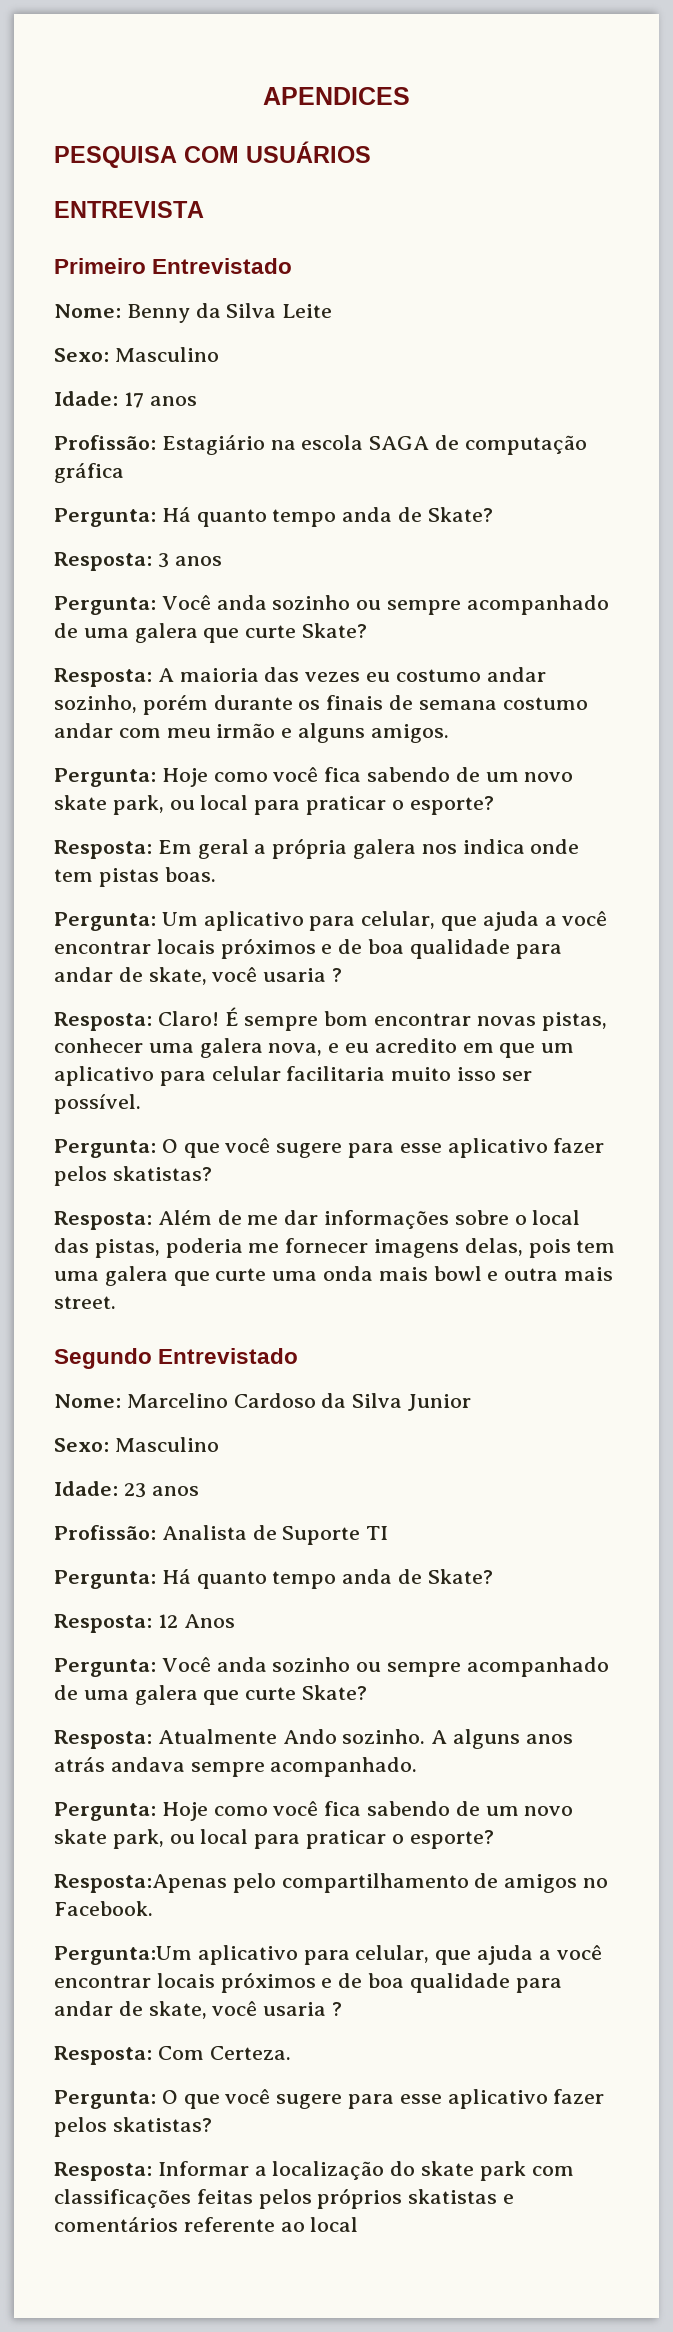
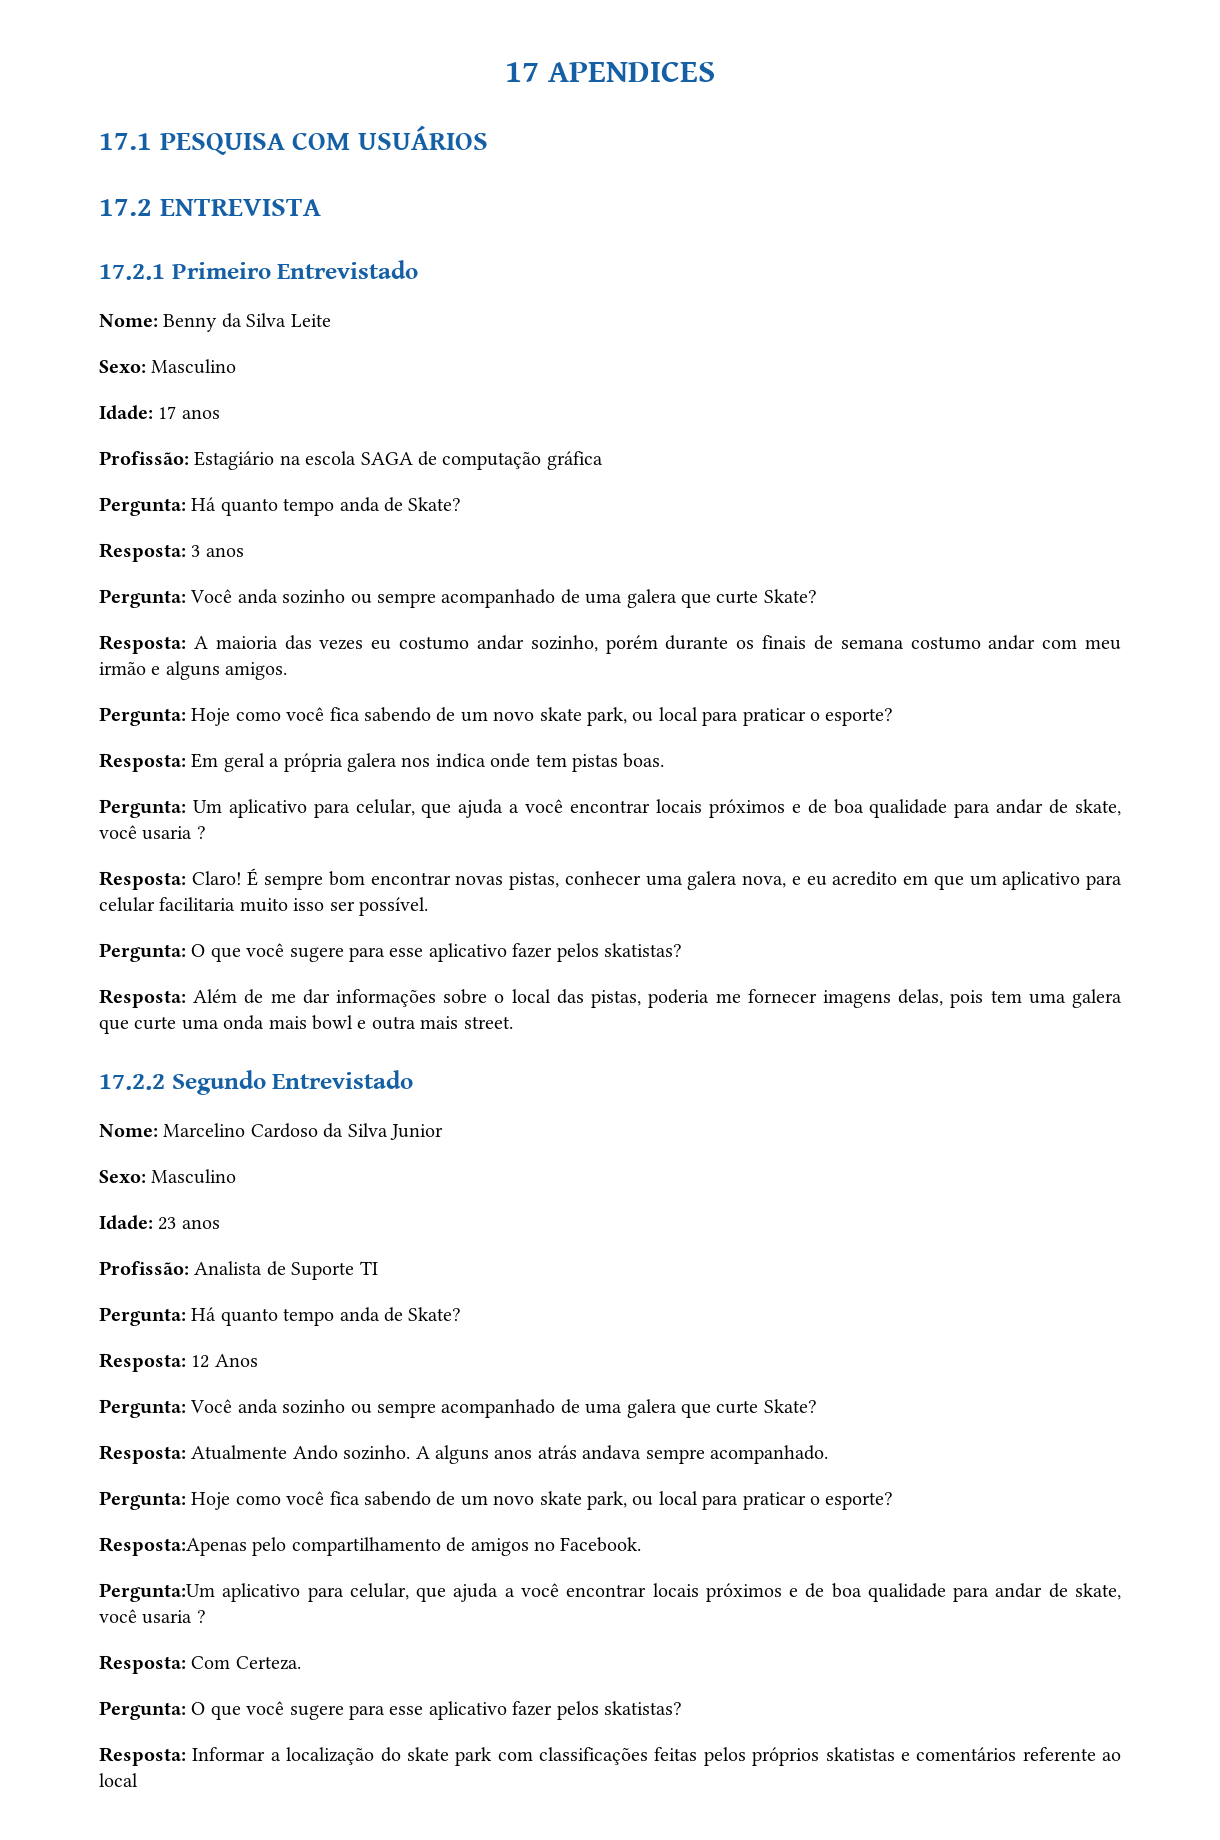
(262, 96) none -> [505,62,539,82] 17
(410, 96) none -> [99,133,152,150] 17.1
(371, 152) none -> [99,199,152,216] 17.2
(204, 209) none -> [99,264,165,280] 17.2.1
(116, 1302) none -> [99,1074,165,1090] 17.2.2

